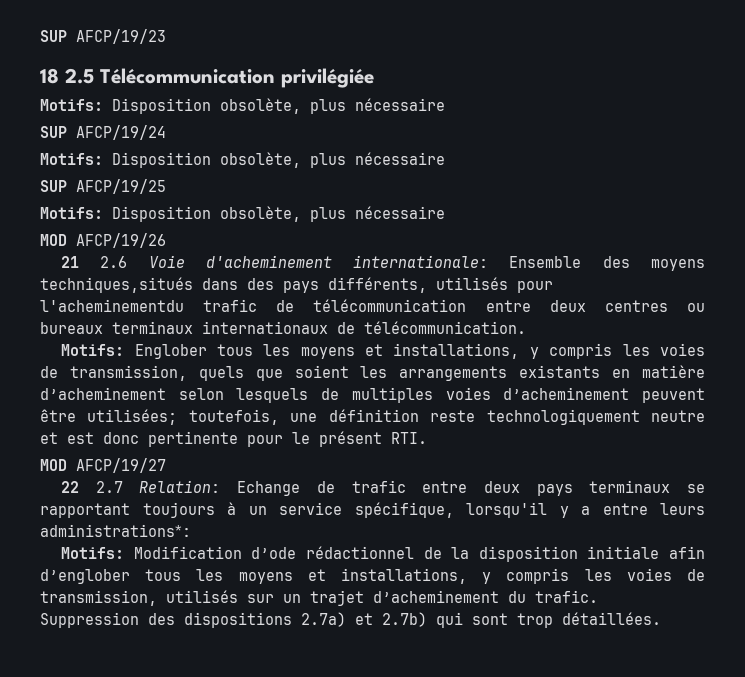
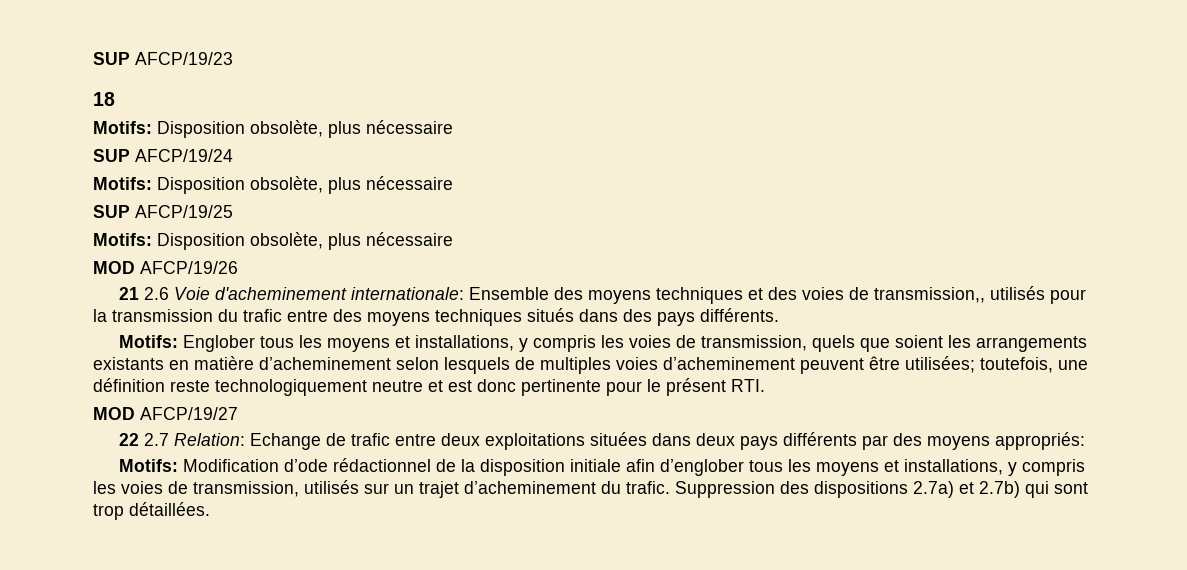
[65,68,374,88] 2.5 Télécommunication privilégiée -> (115, 99) none
[40,277,553,293] [40,299,705,312] [40,321,526,334] techniques,situés dans des pays différents, utilisés pour l'acheminementdu trafic de télécommunication entre deux centres ou bureaux terminaux internationaux de télécommunication. -> [655,286,1086,304] [93,308,779,326] techniques et des voies de transmission,, utilisés pour la transmission du trafic entre des moyens techniques situés dans des pays différents.
[536,480,706,496] [40,502,705,518] [40,524,191,537] pays terminaux se rapportant toujours à un service spécifique, lorsqu'il y a entre leurs administrations*: -> [484,432,1085,450] exploitations situées dans deux pays différents par des moyens appropriés:

